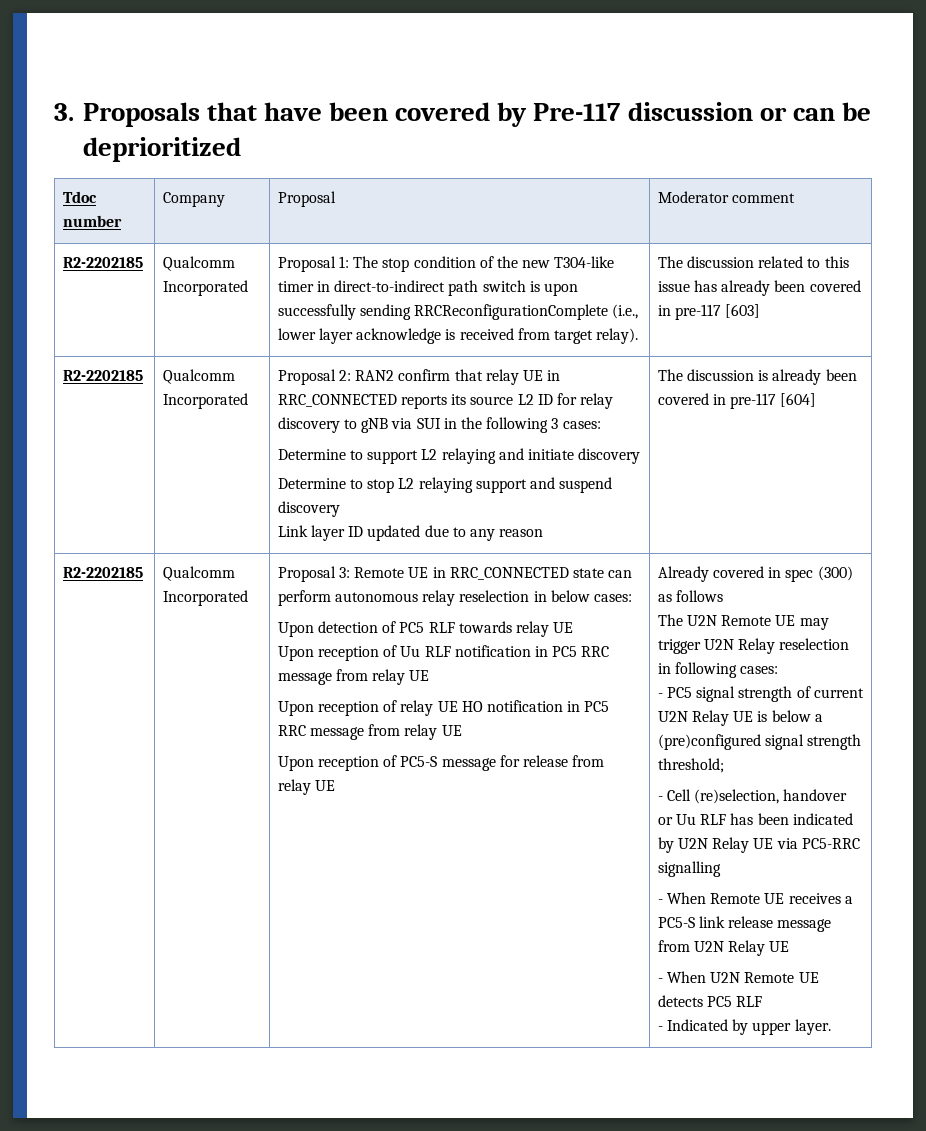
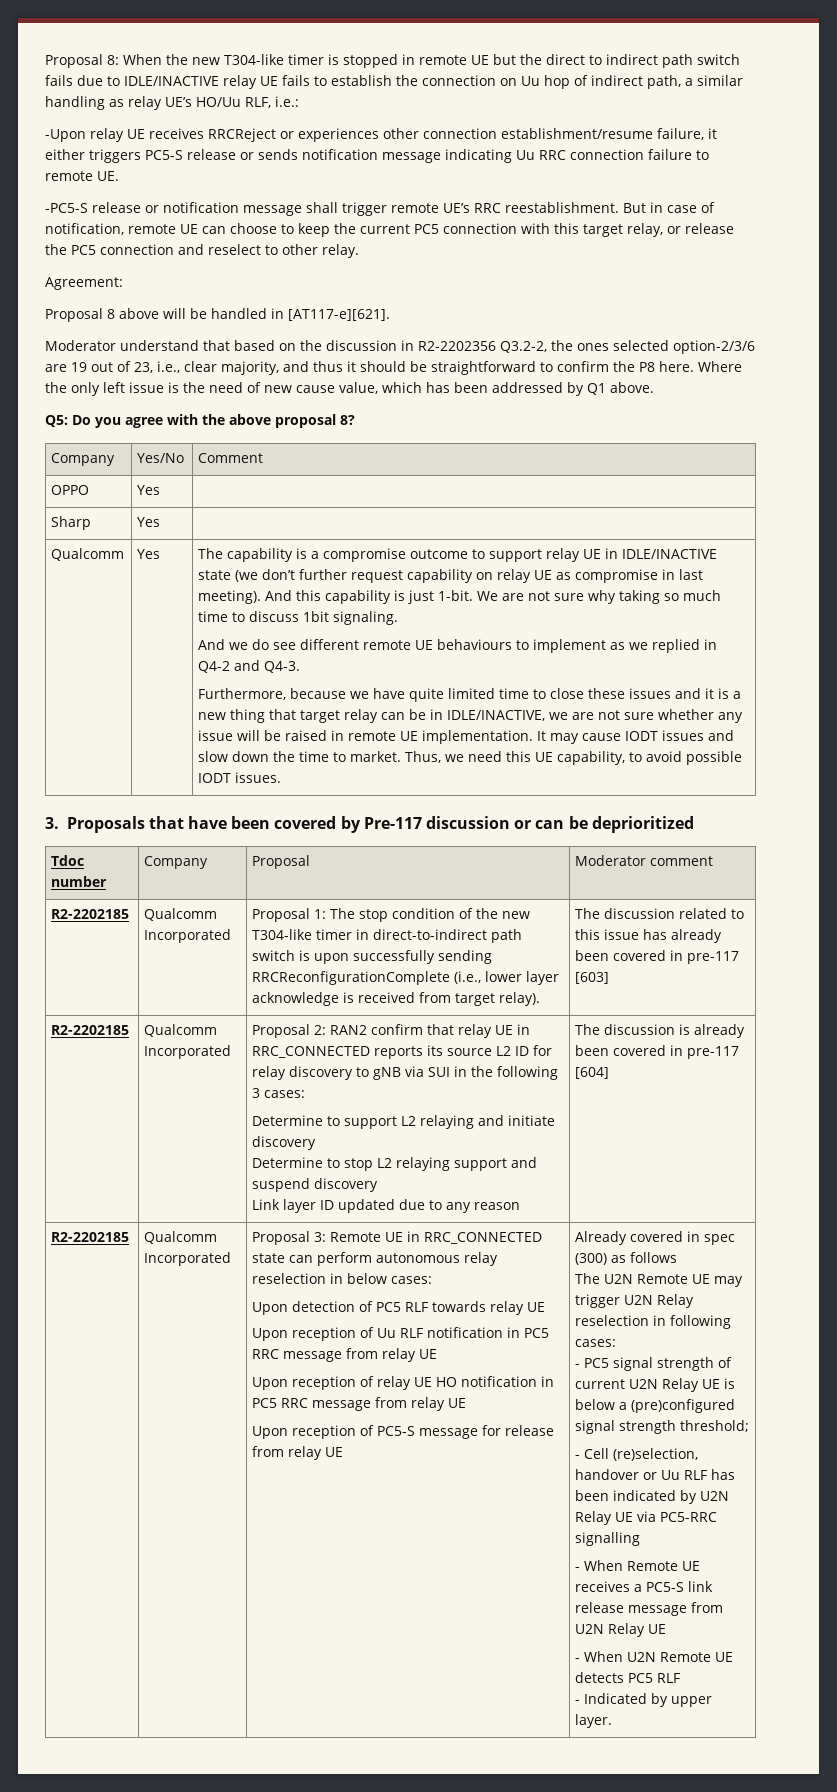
(54, 112) none -> [45,54,740,68] [45,75,743,89] [45,96,299,110] [45,128,717,142] [45,149,709,163] [45,171,119,181] [45,202,715,216] [45,223,734,237] [45,244,359,258] [45,277,123,290] [45,308,390,322] [45,340,755,354] [45,361,742,375] [45,382,654,396] [45,414,355,428] [51,453,116,466] [137,453,185,463] [198,453,264,463] [51,485,90,495] [137,485,161,495] [51,516,92,530] [137,517,161,527] [51,548,125,561] [137,549,161,559] [198,548,718,562] [198,569,704,583] [198,590,722,604] [198,611,399,625] [198,639,718,653] [198,660,301,673] [198,688,742,702] [198,709,744,723] [198,730,735,744] [198,751,743,765] [198,772,282,783] Proposal 8: When the new T304-like timer is stopped in remote UE but the direct to indirect path switch fails due to IDLE/INACTIVE relay UE fails to establish the connection on Uu hop of indirect path, a similar handling as relay UE’s HO/Uu RLF, i.e.: // -Upon relay UE receives RRCReject or experiences other connection establishment/resume failure, it either triggers PC5-S release or sends notification message indicating Uu RRC connection failure to remote UE. // -PC5-S release or notification message shall trigger remote UE’s RRC reestablishment. But in case of notification, remote UE can choose to keep the current PC5 connection with this target relay, or release the PC5 connection and reselect to other relay. // Agreement: // Proposal 8 above will be handled in [AT117-e][621]. // Moderator understand that based on the discussion in R2-2202356 Q3.2-2, the ones selected option-2/3/6 are 19 out of 23, i.e., clear majority, and thus it should be straightforward to confirm the P8 here. Where the only left issue is the need of new cause value, which has been addressed by Q1 above. // Q5: Do you agree with the above proposal 8? // Company | Yes/No | Comment // OPPO | Yes | // Sharp | Yes | // Qualcomm | Yes | The capability is a compromise outcome to support relay UE in IDLE/INACTIVE state (we don’t further request capability on relay UE as compromise in last meeting). And this capability is just 1-bit. We are not sure why taking so much time to discuss 1bit signaling. // And we do see different remote UE behaviours to implement as we replied in Q4-2 and Q4-3. // Furthermore, because we have quite limited time to close these issues and it is a new thing that target relay can be in IDLE/INACTIVE, we are not sure whether any issue will be raised in remote UE implementation. It may cause IODT issues and slow down the time to market. Thus, we need this UE capability, to avoid possible IODT issues. //

